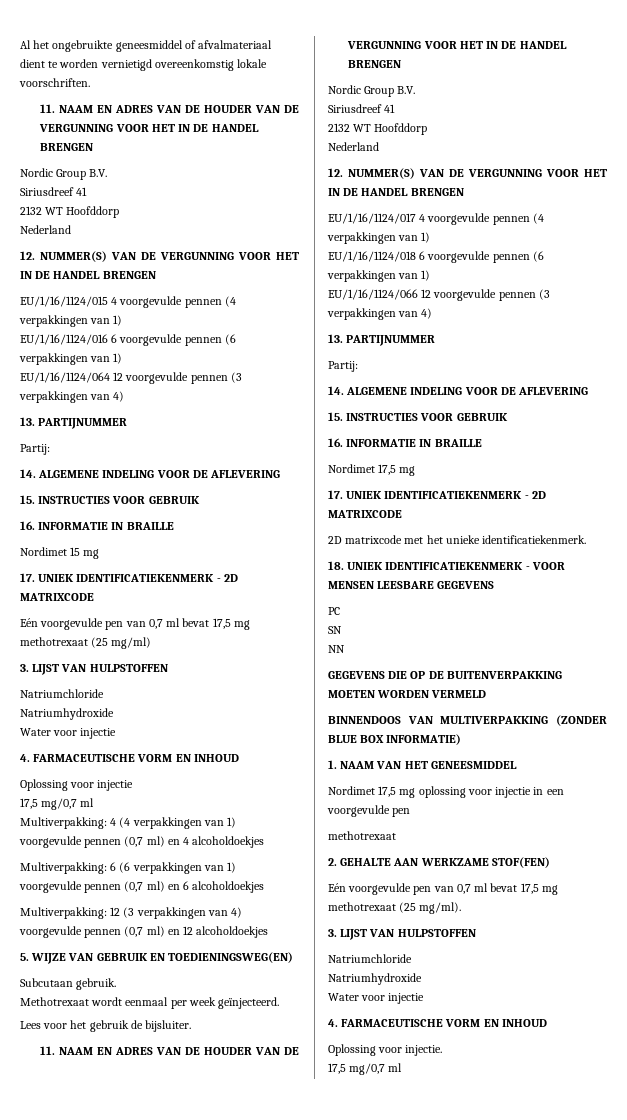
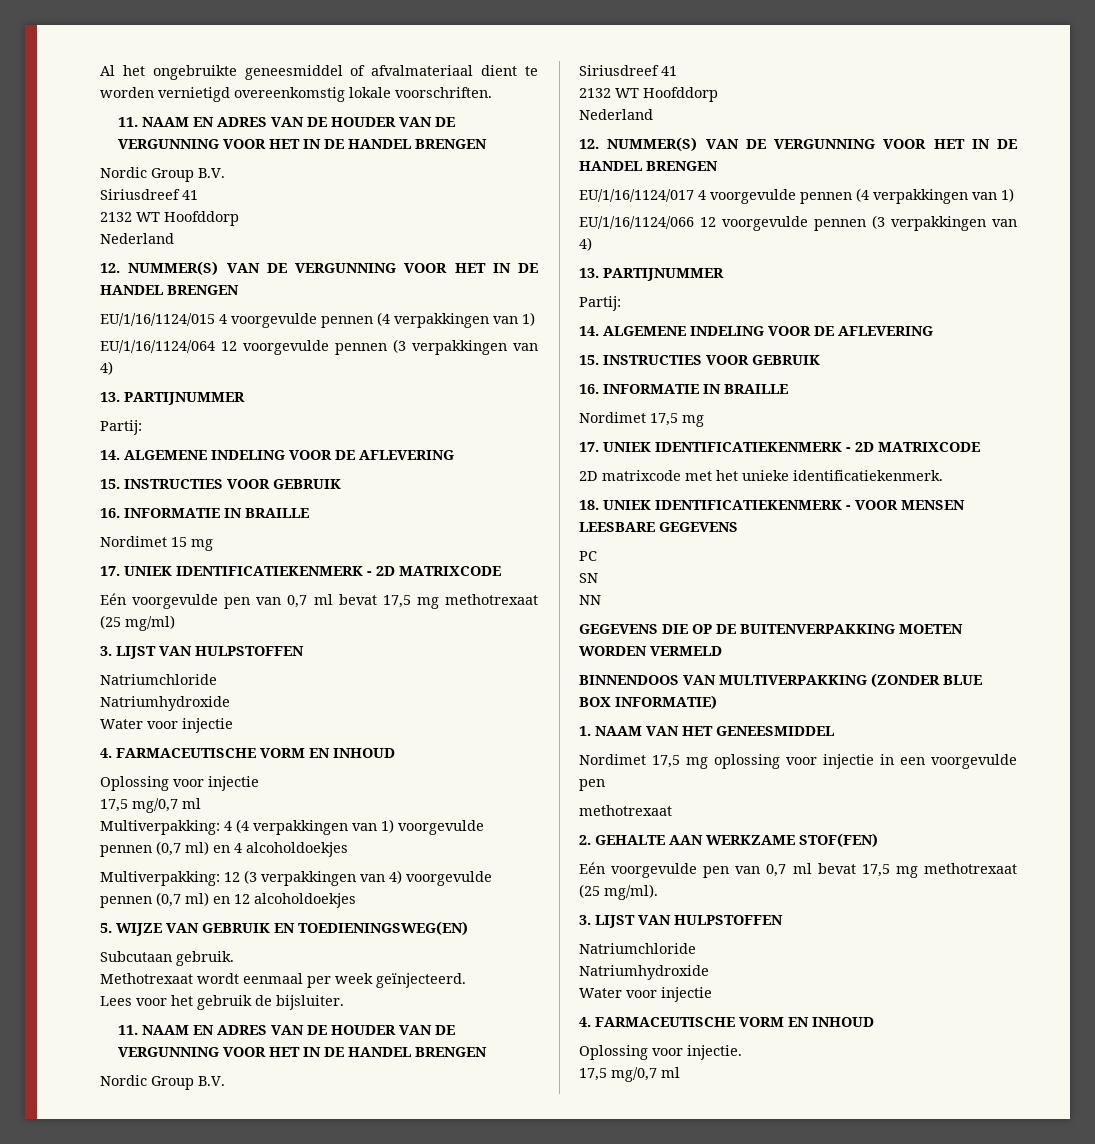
[20,334,236,346] [19,353,123,365] // EU/1/16/1124/016 6 voorgevulde pennen (6 verpakkingen van 1) -> (535, 319) none
[20,862,237,874] [19,881,265,893] // Multiverpakking: 6 (6 verpakkingen van 1) voorgevulde pennen (0,7 ml) en 6 alcoholdoekjes -> (348, 849) none
[328,251,544,263] [327,270,431,282] // EU/1/16/1124/018 6 voorgevulde pennen (6 verpakkingen van 1) -> (1014, 195) none

